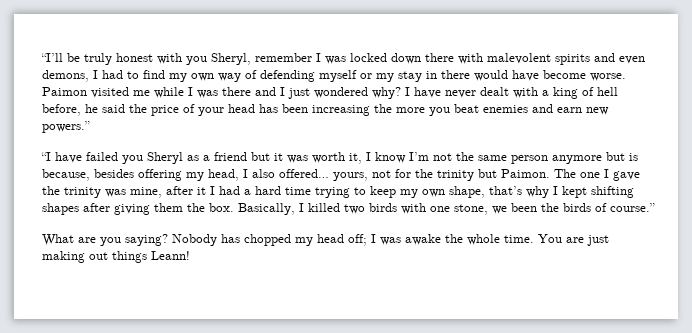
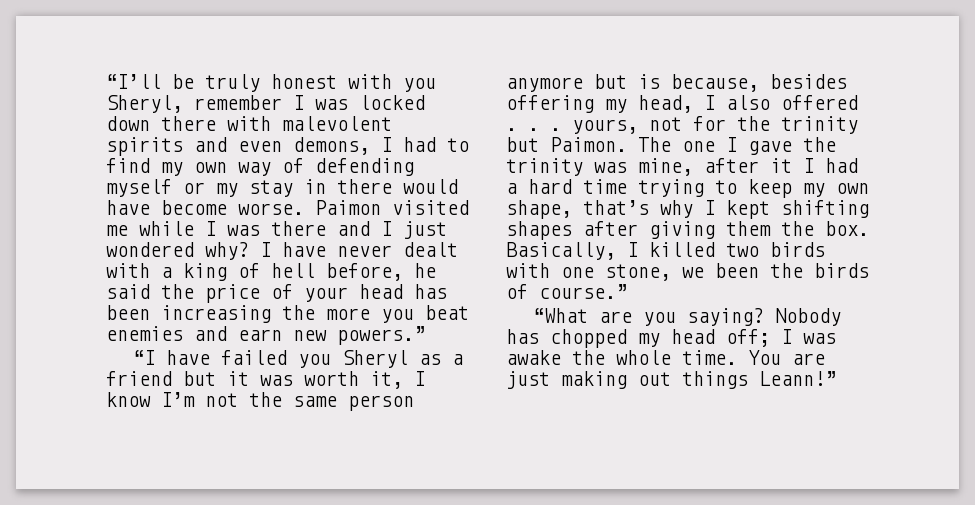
[279,169,329,178] offered… -> [781,95,858,110] [506,128,561,131] offered . . .
[42,234,74,246] What -> [532,308,588,323] “What
[151,251,190,260] Leann! -> [759,371,836,386] Leann!”

